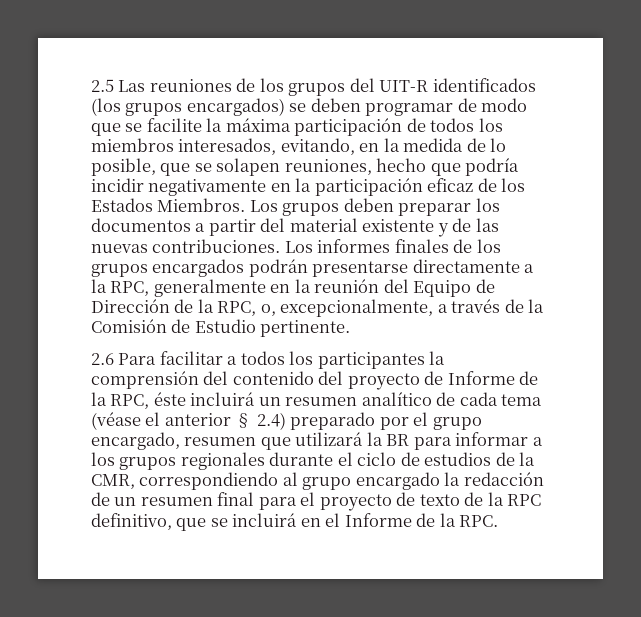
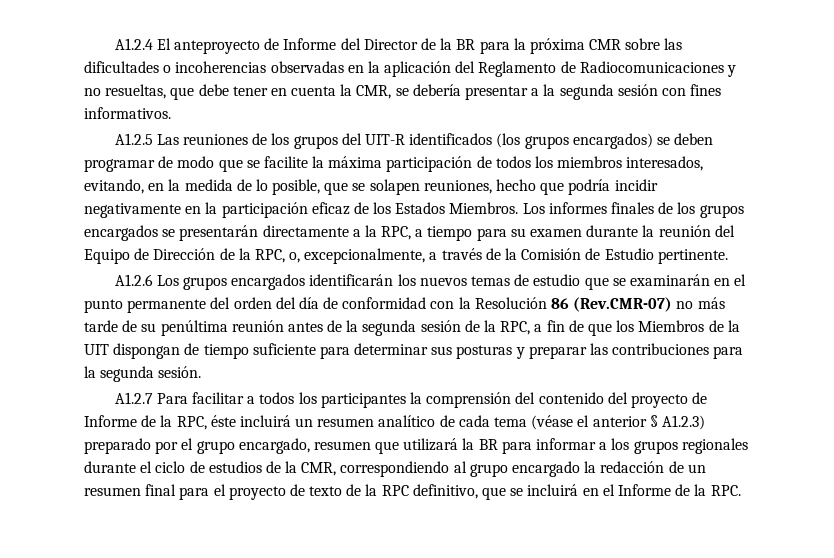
[91,79,114,92] 2.5 -> [114,38,683,54] [84,61,737,77] [84,84,722,100] [84,107,171,119] [114,133,153,145] A1.2.4 El anteproyecto de Informe del Director de la BR para la próxima CMR sobre las dificultades o incoherencias observadas en la aplicación del Reglamento de Radiocomunicaciones y no resueltas, que debe tener en cuenta la CMR, se debería presentar a la segunda sesión con fines informativos. // A1.2.5
[282,198,500,216] [91,218,499,237] [91,239,313,253] grupos deben preparar los documentos a partir del material existente y de las nuevas contribuciones. Los -> (545, 208) none
[248,259,409,277] podrán presentarse -> [162,225,259,241] se presentarán
[153,279,291,297] generalmente en -> [415,225,639,241] a tiempo para su examen durante
[91,353,114,365] 2.6 -> [114,274,747,290] [84,297,725,313] [84,320,740,336] [84,343,744,359] [84,366,202,382] [114,392,153,404] A1.2.6 Los grupos encargados identificarán los nuevos temas de estudio que se examinarán en el punto permanente del orden del día de conformidad con la Resolución 86 (Rev.CMR-07) no más tarde de su penúltima reunión antes de la segunda sesión de la RPC, a fin de que los Miembros de la UIT dispongan de tiempo suficiente para determinar sus posturas y preparar las contribuciones para la segunda sesión. // A1.2.7
[256,412,286,430] 2.4) -> [661,415,705,430] A1.2.3)

